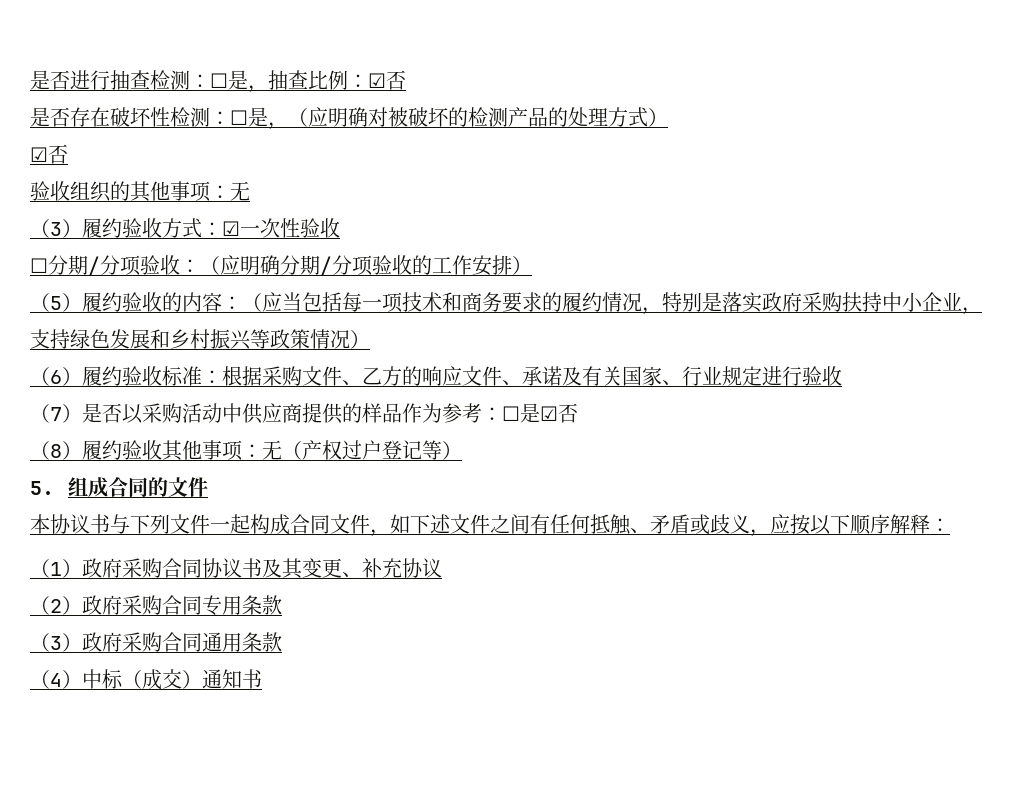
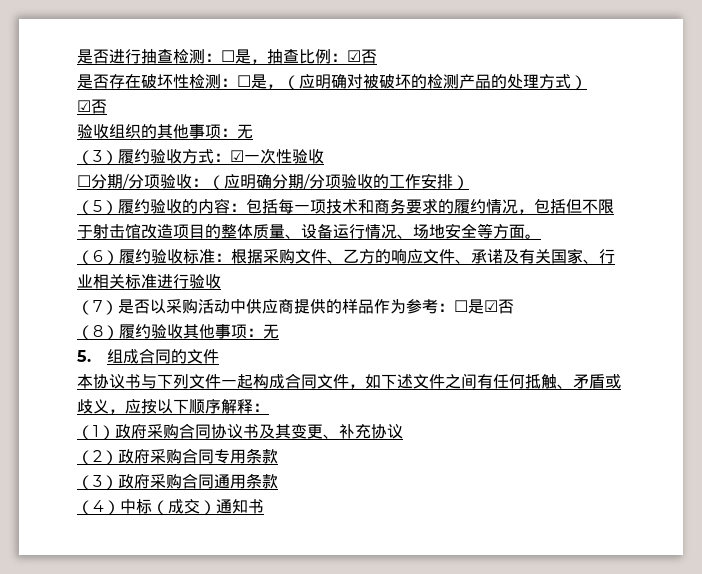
[242,292,302,312] （应当 -> (246, 207) none
[662,292,982,315] [30,329,370,350] 特别是落实政府采购扶持中小企业，支持绿色发展和乡村振兴等政策情况） -> [534,198,614,214] [77,223,541,239] 包括但不限于射击馆改造项目的整体质量、设备运行情况、场地安全等方面。
[722,366,762,386] 规定 -> [93,274,157,289] 相关标准
[282,440,462,460] （产权过户登记等） -> (279, 331) none

